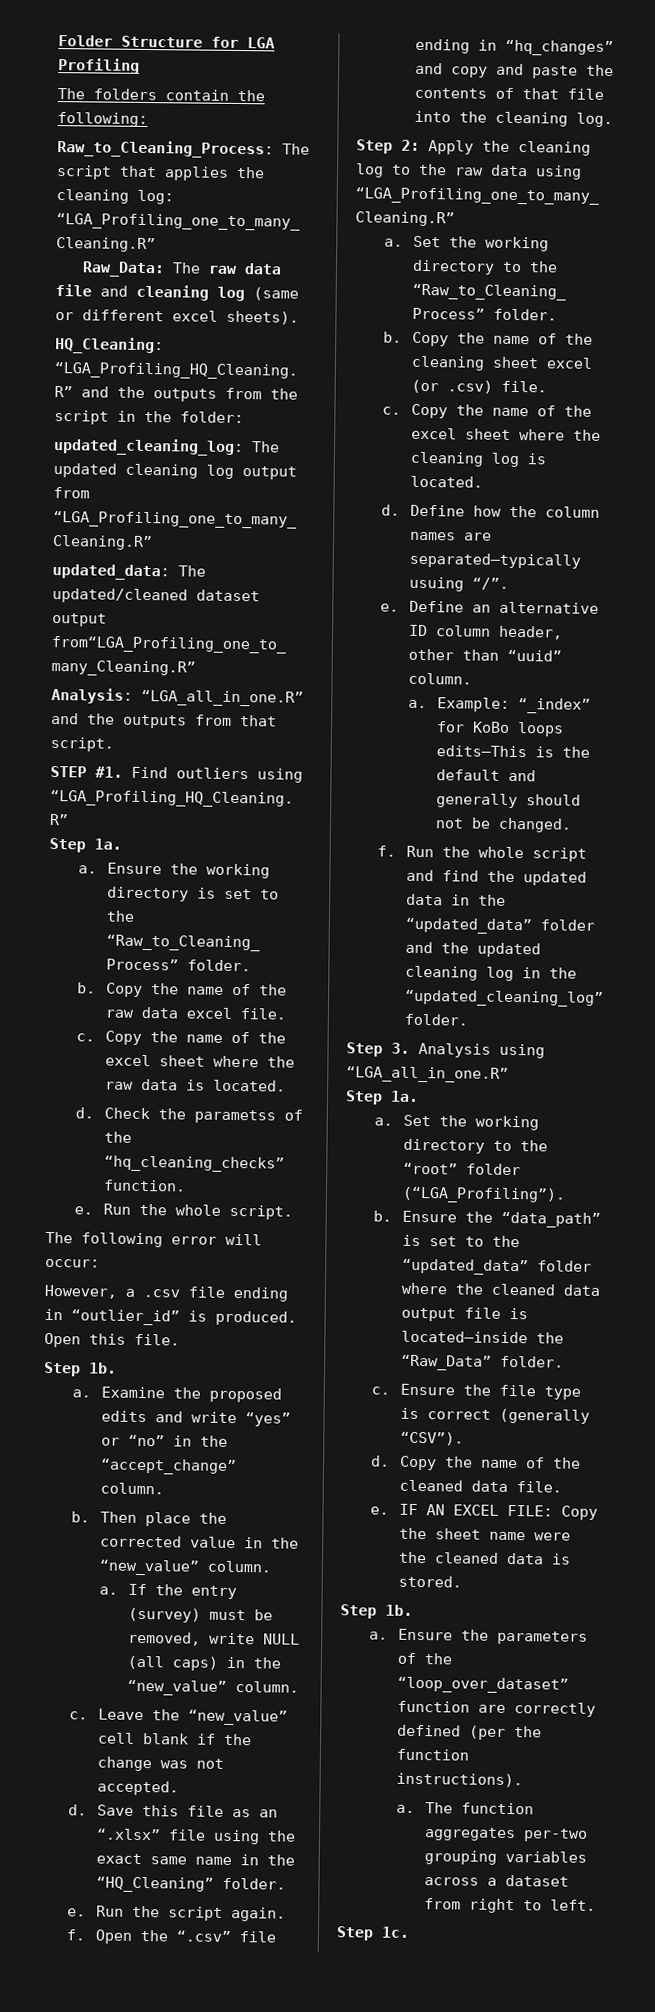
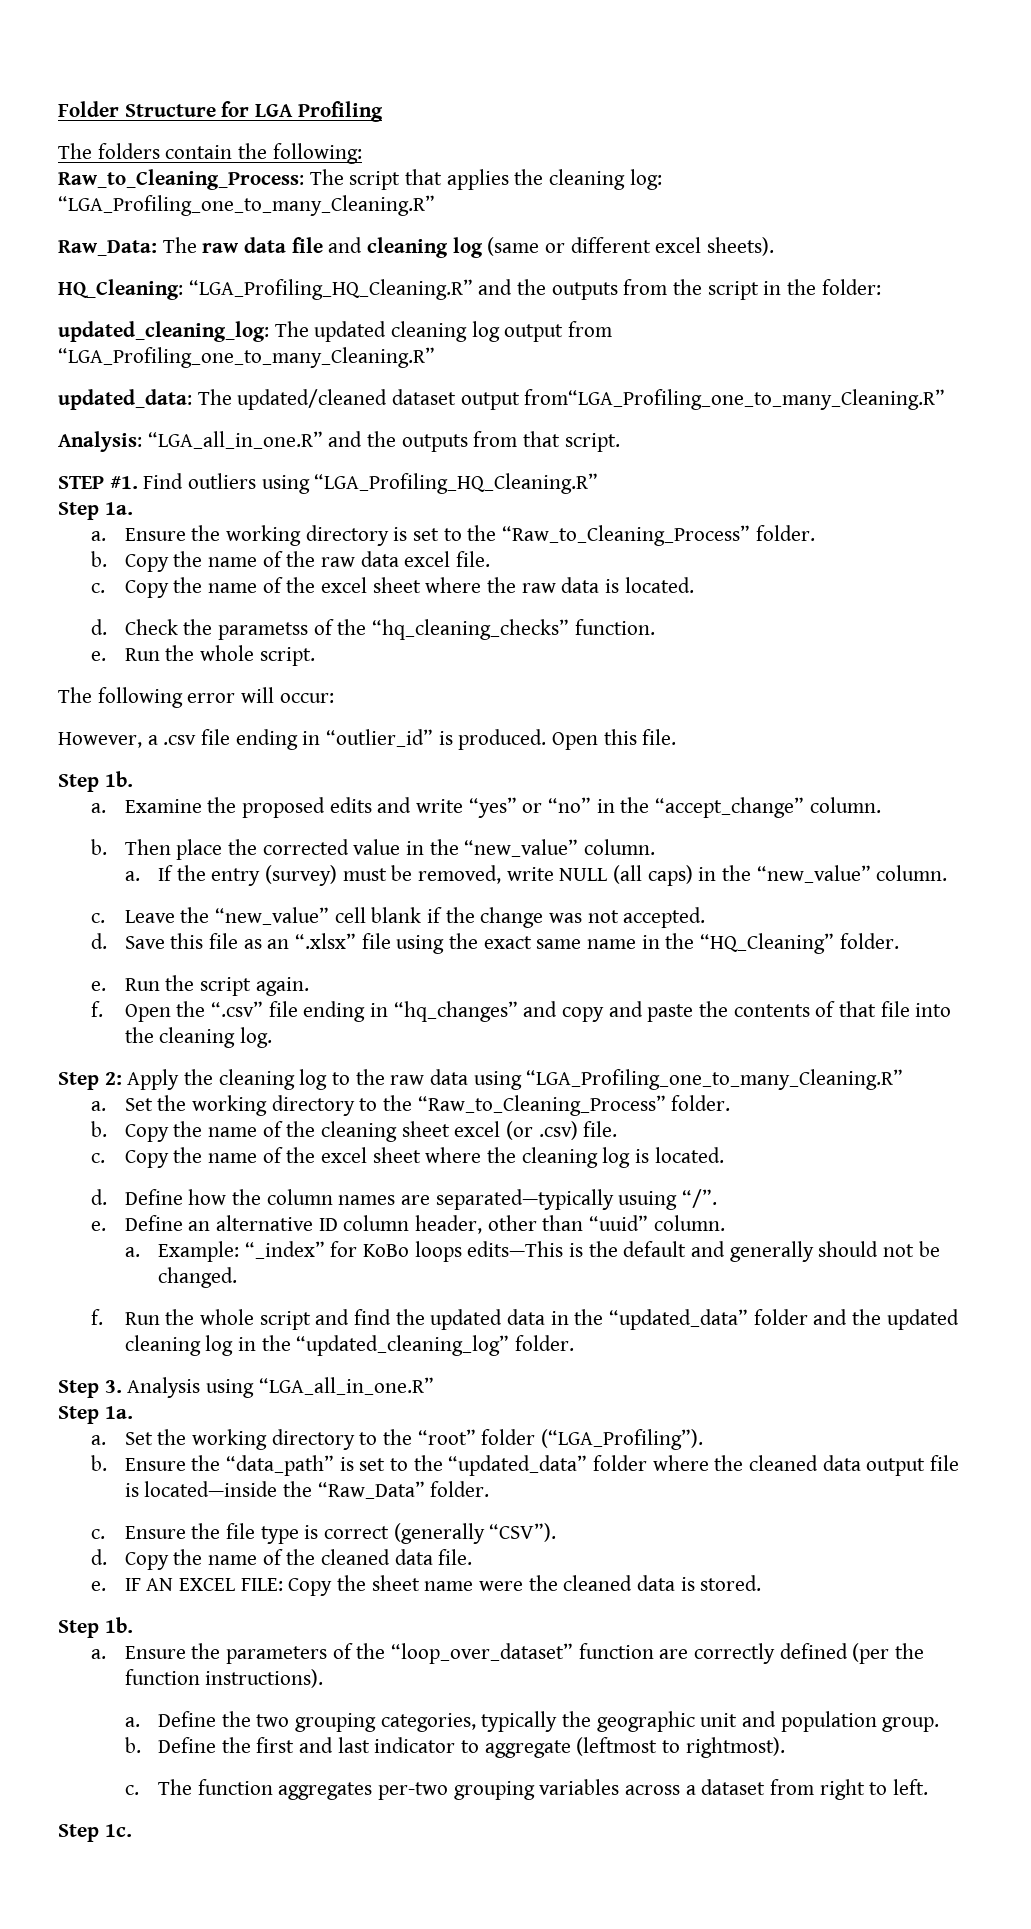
(416, 1808) none -> [157,1711,940,1732] [124,1737,785,1758] [124,1785,139,1795] Define the two grouping categories, typically the geographic unit and population group. // b. Define the first and last indicator to aggregate (leftmost to rightmost). // c.

